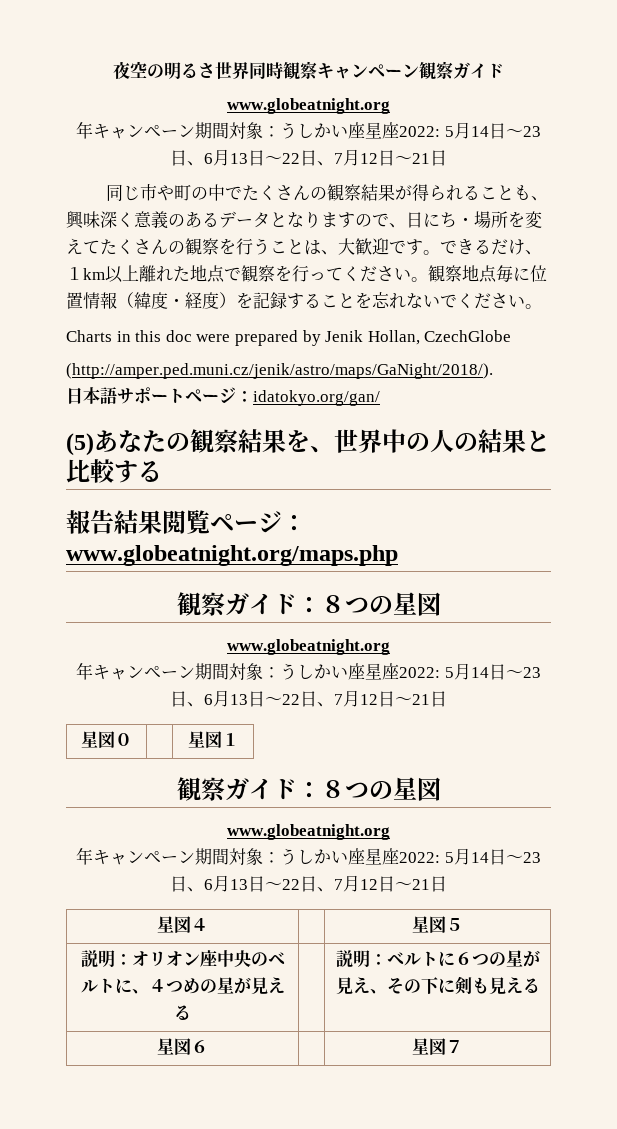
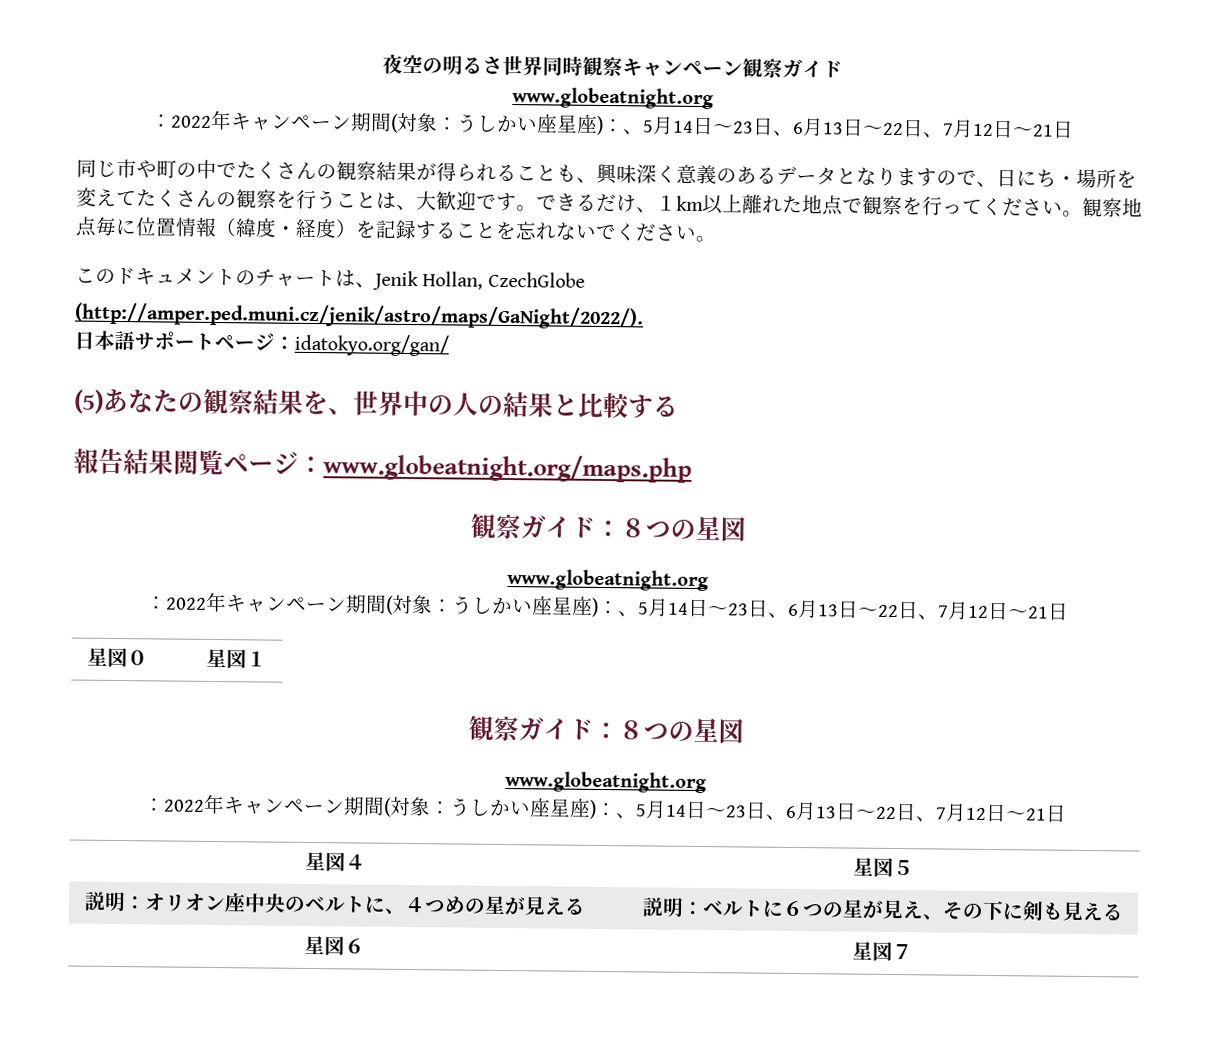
[76,121,441,139] 年キャンペーン期間対象：うしかい座星座2022: -> [151,110,644,135] ：2022年キャンペーン期間(対象：うしかい座星座)：、
[66,330,321,346] Charts in this doc were prepared by -> [75,267,376,288] このドキュメントのチャートは、
[66,363,493,379] (http://amper.ped.muni.cz/jenik/astro/maps/GaNight/2018/). -> [75,302,644,330] (http://amper.ped.muni.cz/jenik/astro/maps/GaNight/2022/).
[76,662,441,680] 年キャンペーン期間対象：うしかい座星座2022: -> [146,592,639,617] ：2022年キャンペーン期間(対象：うしかい座星座)：、
[76,847,441,865] 年キャンペーン期間対象：うしかい座星座2022: -> [143,794,636,819] ：2022年キャンペーン期間(対象：うしかい座星座)：、

